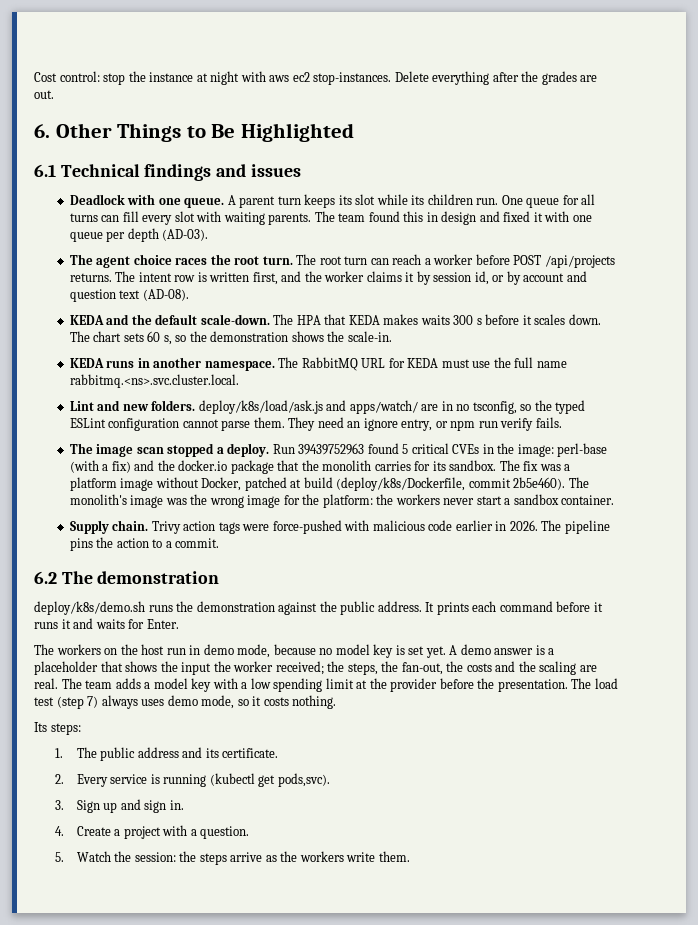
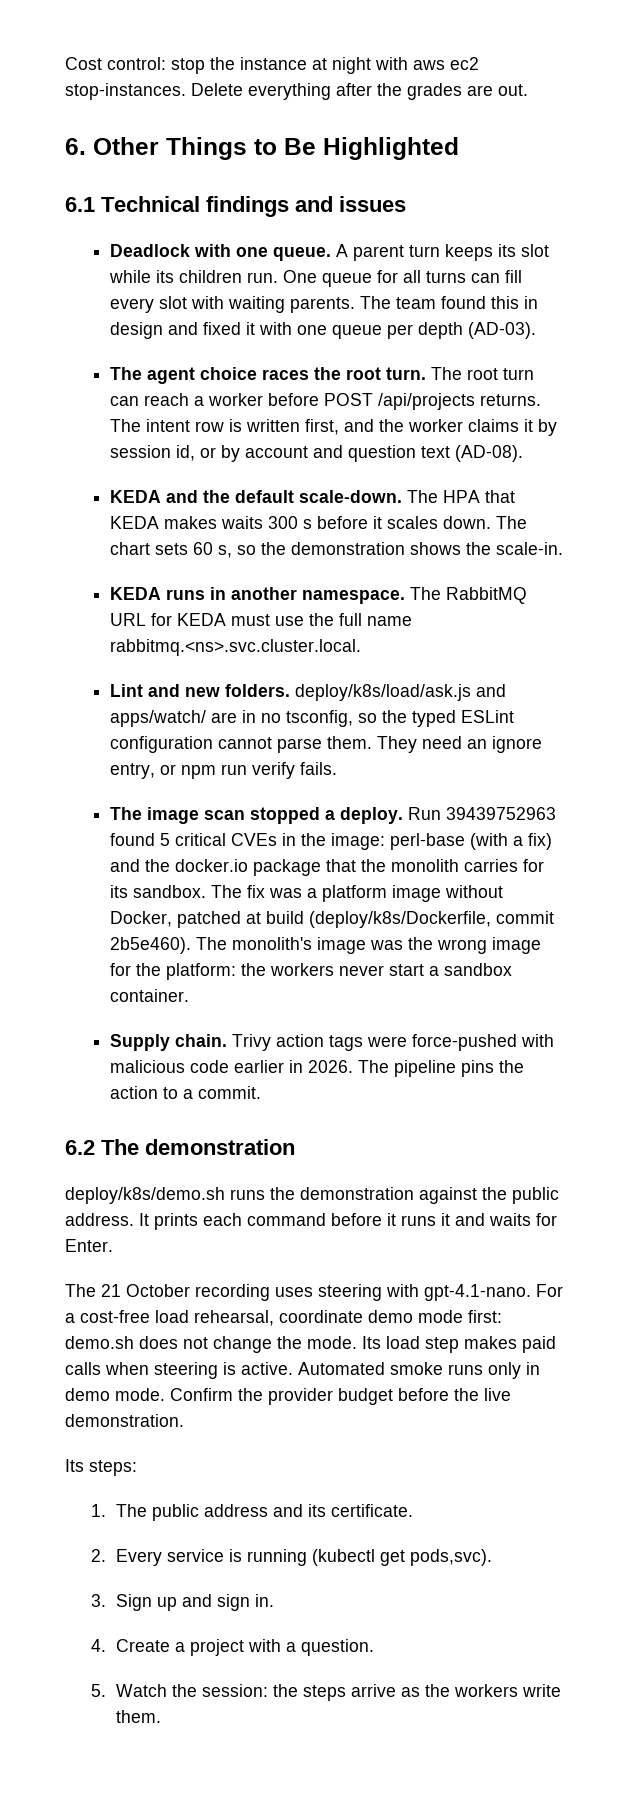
[56,644,555,658] [34,661,597,675] [34,678,368,692] workers on the host run in demo mode, because no model key is set yet. A demo answer is a placeholder that shows the input the worker received; the steps, the fan-out, the costs and the scaling are real. The team adds a model key with a low spending limit at -> [101,1284,563,1301] [65,1310,502,1326] [65,1336,556,1353] [65,1362,540,1379] [65,1388,233,1401] 21 October recording uses steering with gpt-4.1-nano. For a cost-free load rehearsal, coordinate demo mode first: demo.sh does not change the mode. Its load step makes paid calls when steering is active. Automated smoke runs only in demo mode. Confirm
(438, 685) none -> [338,1388,393,1405] budget
[497,678,618,692] [34,695,337,709] presentation. The load test (step 7) always uses demo mode, so it costs nothing. -> [484,1388,511,1401] [65,1414,184,1427] live demonstration.

